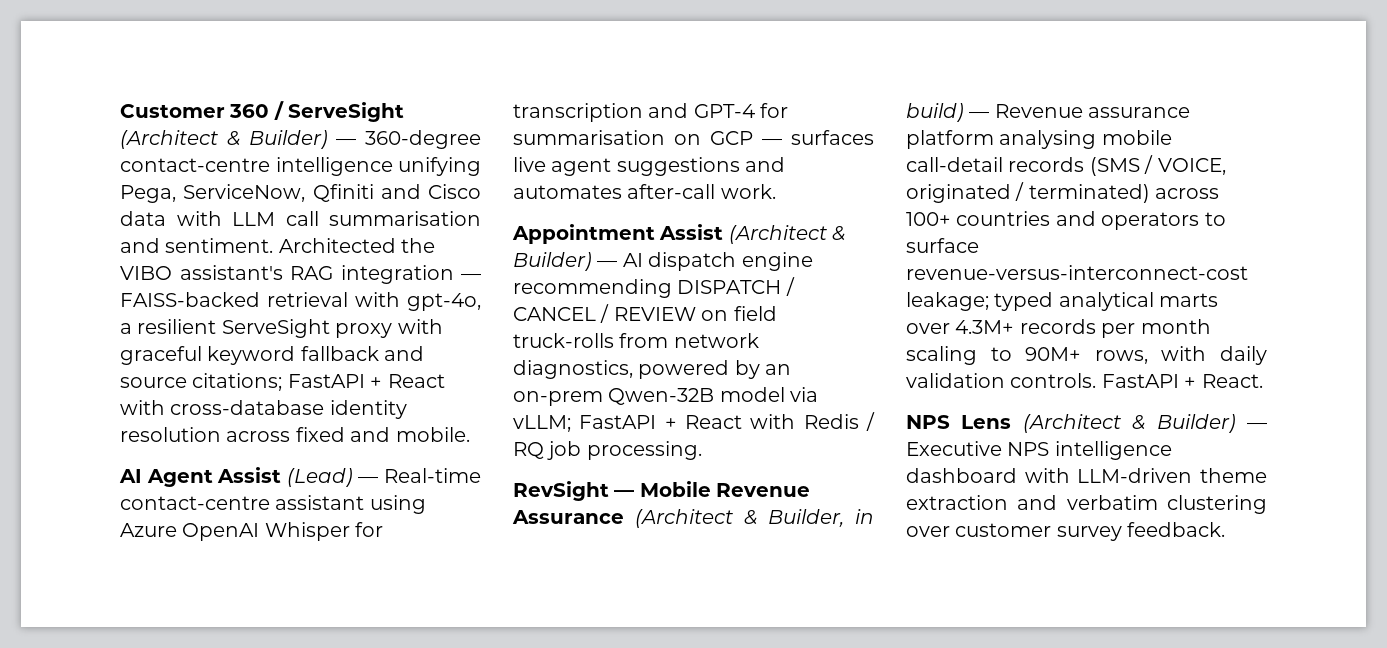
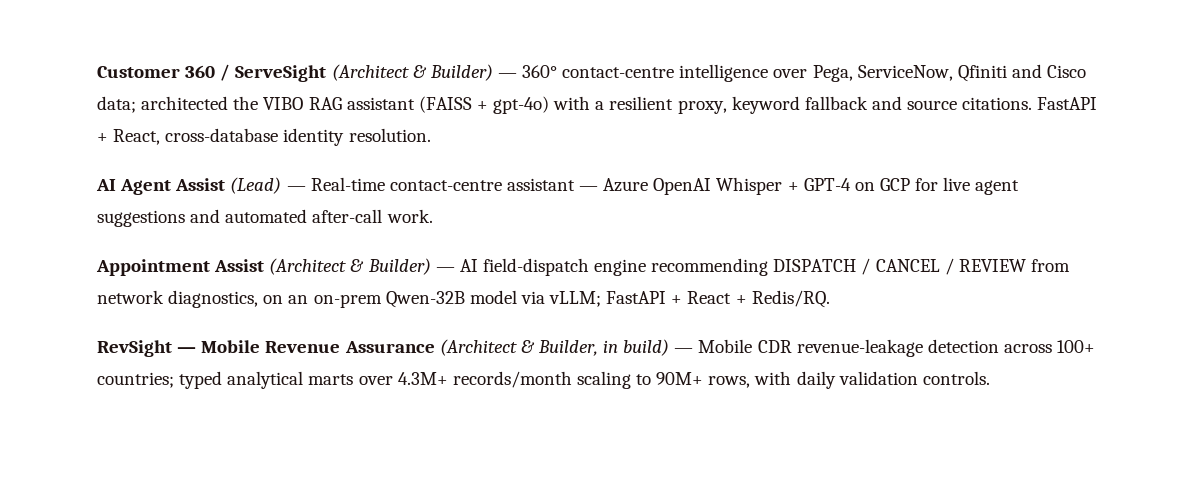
[365,130,481,149] 360-degree -> [522,65,558,78] 360°
[398,157,481,176] unifying -> [773,69,808,78] over
[120,211,481,226] [120,238,436,253] [120,265,481,284] [120,292,481,311] [120,319,443,338] [120,346,202,365] data with LLM call summarisation and sentiment. Architected the VIBO assistant's RAG integration — FAISS-backed retrieval with gpt-4o, a resilient ServeSight proxy with graceful -> [97,96,727,114] data; architected the VIBO RAG assistant (FAISS + gpt-4o) with a resilient proxy,
[192,373,445,391] [120,400,407,419] [120,427,470,442] citations; FastAPI + React with cross-database identity resolution across fixed and mobile. -> [962,97,1098,110] [97,128,431,146] citations. FastAPI + React, cross-database identity resolution.
[369,495,426,514] using -> [579,186,599,191] —
[355,522,384,537] [513,103,789,122] [513,130,874,145] for transcription and GPT-4 for summarisation on GCP — surfaces -> [787,178,939,191] + GPT-4 on GCP for
[513,185,622,199] automates -> [225,209,308,223] automated
[648,252,737,271] dispatch -> [482,258,589,276] field-dispatch
[701,306,777,321] [513,333,614,348] on field truck-rolls -> (1026, 265) none
[638,360,760,379] powered by -> [263,295,284,304] on
[750,412,875,431] [513,441,702,460] with Redis / RQ job processing. -> [735,290,830,308] + Redis/RQ.
[994,104,1191,118] [906,130,1172,149] [906,155,1226,176] [906,182,1220,203] [906,211,1226,230] [906,238,979,253] [906,265,1248,280] [906,292,989,311] Revenue assurance platform analysing mobile call-detail records (SMS / VOICE, originated / terminated) across 100+ countries and operators to surface revenue-versus-interconnect-cost leakage; -> [698,339,1096,357] [97,372,174,388] Mobile CDR revenue-leakage detection across 100+ countries;
[1019,319,1211,338] records per month -> [452,371,572,388] records/month
[1101,374,1263,388] [906,414,1267,433] [906,441,1172,460] [906,468,1267,483] [906,495,1267,514] [906,522,1226,541] FastAPI + React. // NPS Lens (Architect & Builder) — Executive NPS intelligence dashboard with LLM-driven theme extraction and verbatim clustering over customer survey feedback. -> (990, 378) none

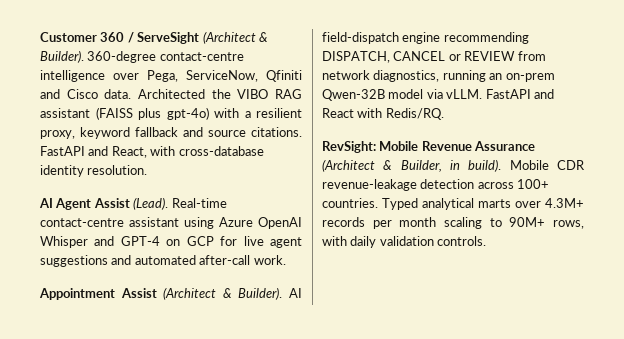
[429,64,558,81] Builder) — 360° -> [40,50,157,63] Builder). 360-degree
[97,96,229,113] data; architected -> [104,89,205,99] data. Architected
[476,101,488,110] + -> [138,108,161,120] plus
[97,129,161,145] + React, -> [88,146,176,158] and React, with
[230,177,306,194] (Lead) — -> [133,197,169,210] (Lead).
[579,186,599,191] — -> [184,217,214,229] using
[787,182,799,191] + -> [94,236,115,246] and
[367,258,455,275] Builder) — -> [238,287,283,300] Builder).
[773,258,954,275] DISPATCH / CANCEL / -> [322,51,461,63] DISPATCH, CANCEL or
[263,295,284,304] on -> [442,70,486,82] running
[549,291,747,307] vLLM; FastAPI + React + -> [446,89,554,99] [322,108,383,118] vLLM. FastAPI and React with
[97,340,197,357] RevSight — -> [322,141,376,153] RevSight:
[623,339,694,356] build) — -> [468,159,502,172] build).
[97,371,223,389] countries; typed -> [322,198,418,210] countries. Typed
[452,371,572,388] records/month -> [322,217,437,229] records per month

